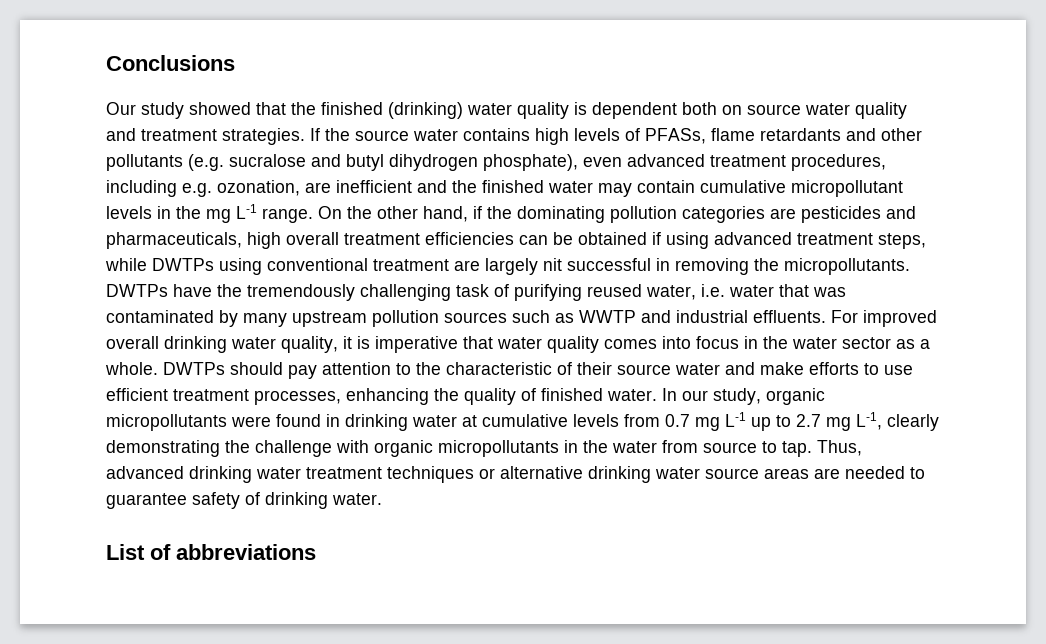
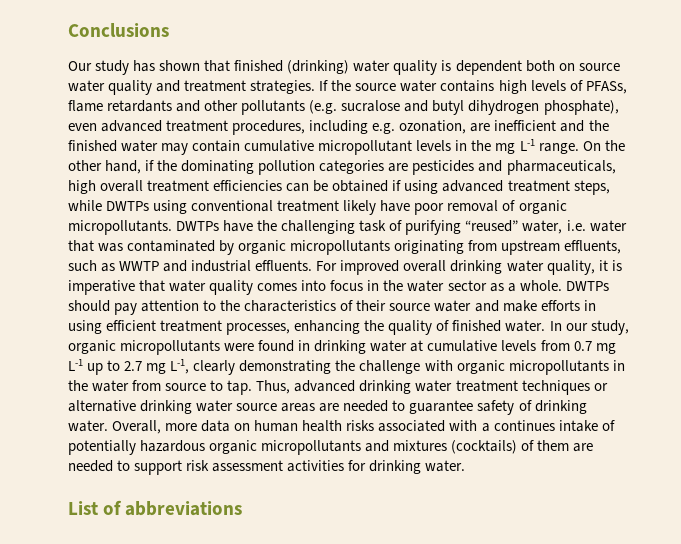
[189,102,316,115] showed that the -> [133,60,231,72] has shown that
[454,258,779,275] are largely nit successful in removing the -> [343,200,567,215] likely have poor removal of organic
[247,284,355,301] tremendously -> (278, 225) none
[587,284,642,297] reused -> [465,220,519,232] “reused”
[243,310,507,327] many upstream pollution sources -> [238,240,622,255] organic micropollutants originating from upstream effluents,
[446,362,552,375] characteristic -> [244,300,337,312] characteristics
[864,363,913,375] to use -> [583,300,596,311] [68,320,102,334] in using
(382, 499) none -> [112,420,615,434] [68,440,594,455] [68,460,466,475] Overall, more data on human health risks associated with a continues intake of potentially hazardous organic micropollutants and mixtures (cocktails) of them are needed to support risk assessment activities for drinking water.

